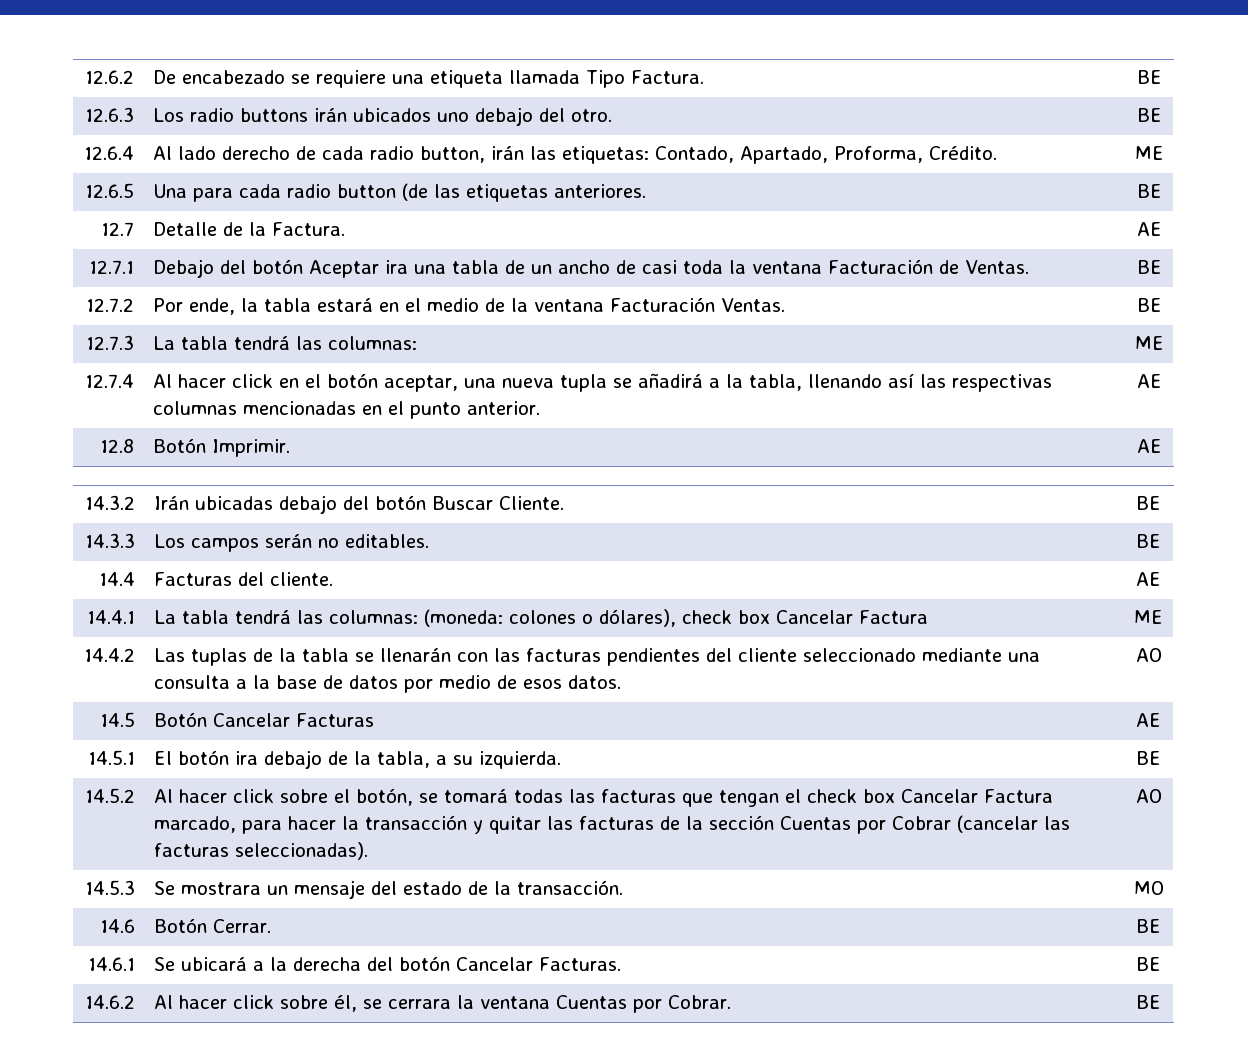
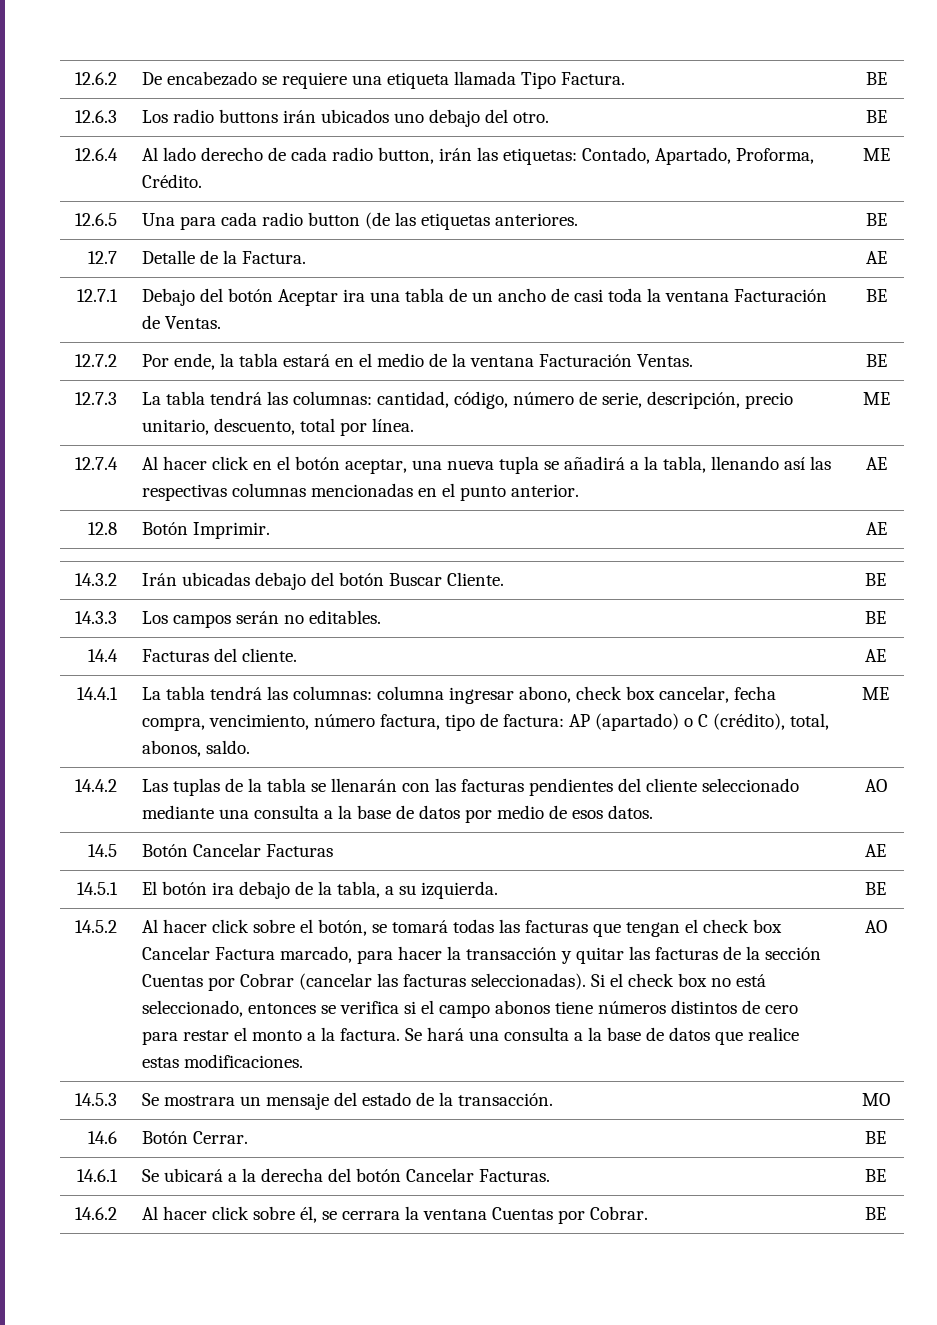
(417, 343) none -> [376,391,793,409] [142,418,414,436] cantidad, código, número de serie, descripción, precio unitario, descuento, total por línea.
[423,609,928,627] (moneda: colones o dólares), check box Cancelar Factura -> [376,686,776,704] [142,713,829,731] [142,740,251,757] columna ingresar abono, check box cancelar, fecha compra, vencimiento, número factura, tipo de factura: AP (apartado) o C (crédito), total, abonos, saldo.
(368, 851) none -> [590,973,766,987] [142,1000,798,1018] [142,1027,799,1045] [142,1054,304,1068] Si el check box no está seleccionado, entonces se verifica si el campo abonos tiene números distintos de cero para restar el monto a la factura. Se hará una consulta a la base de datos que realice estas modificaciones.

